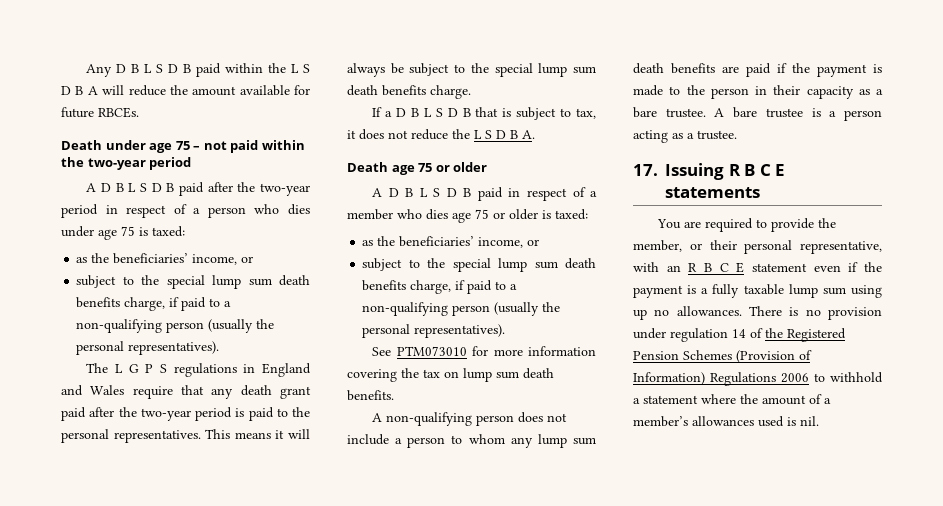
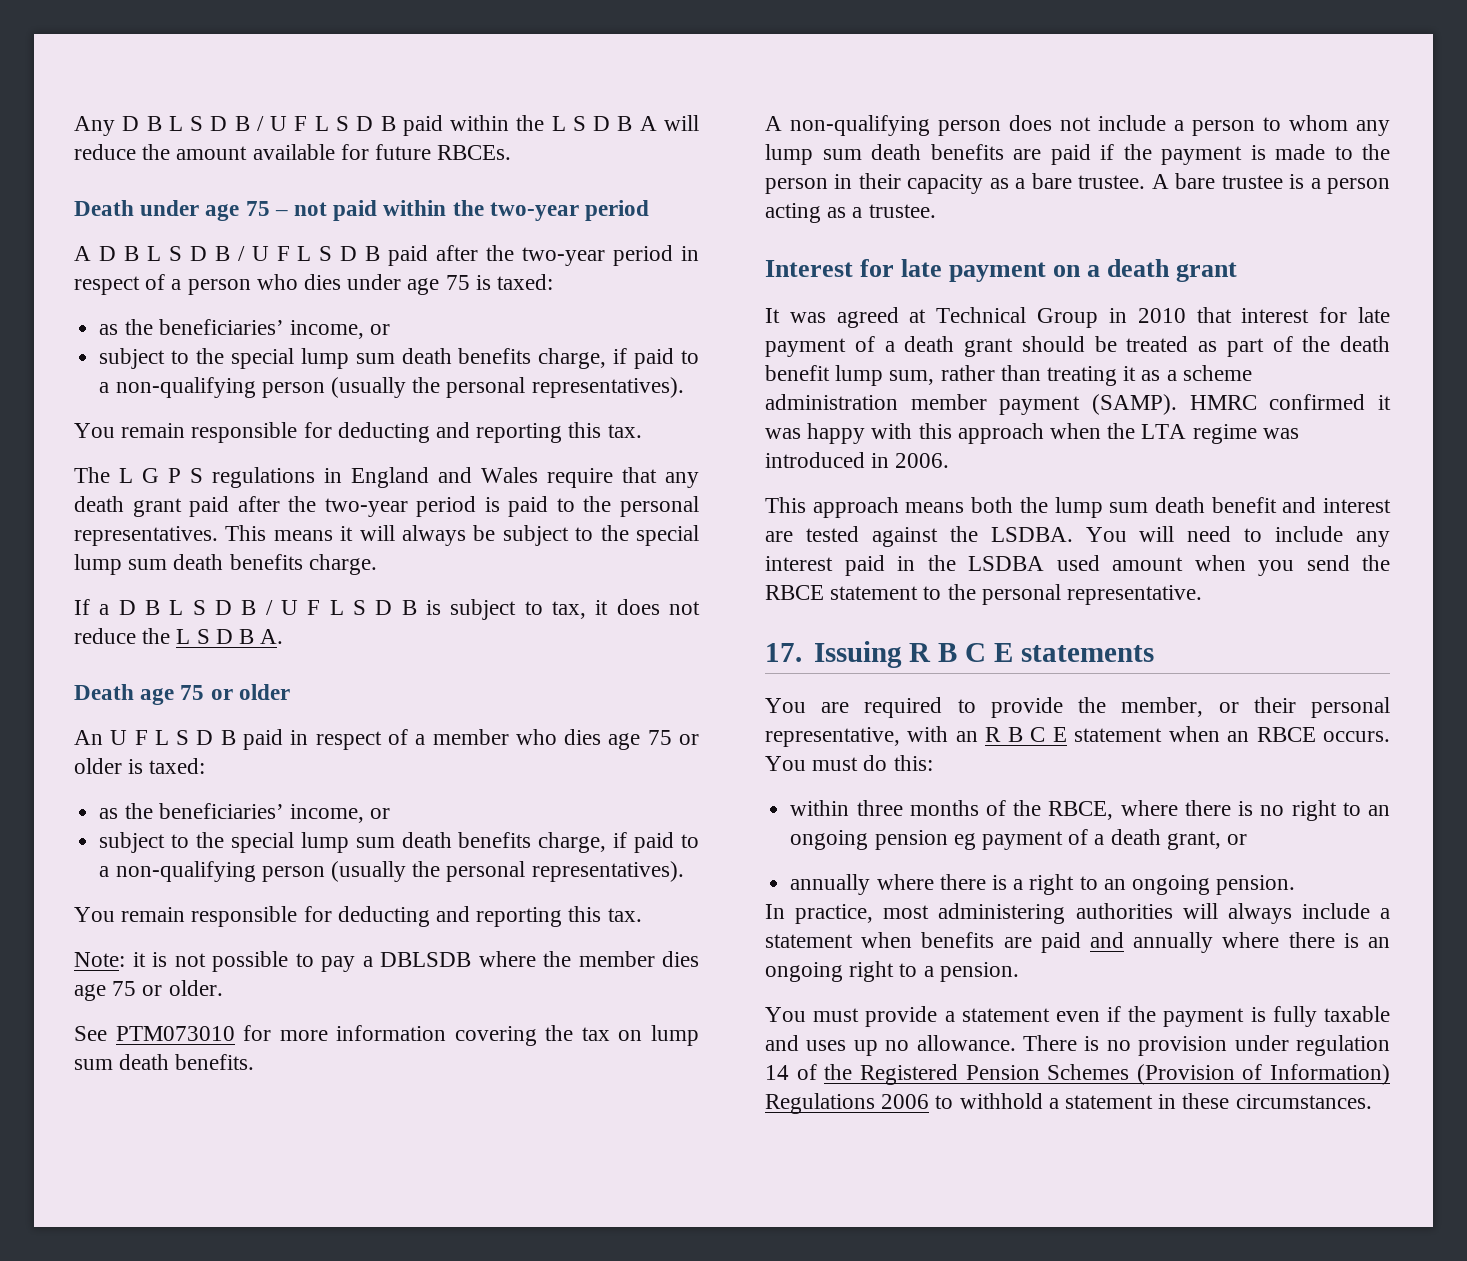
(192, 68) none -> [256,116,396,131] / U F L S D B
(175, 187) none -> [237,246,381,261] / U F L S D B
(220, 348) none -> [74,422,642,443] // You remain responsible for deducting and reporting this tax.
[475,107,499,117] that -> [265,600,417,615] / U F L S D B
[372,188,414,197] A D B -> [74,730,148,745] An U F
(506, 331) none -> [74,906,642,927] [74,951,699,972] [74,980,223,1001] // You remain responsible for deducting and reporting this tax. // Note: it is not possible to pay a DBLSDB where the member dies age 75 or older.
(737, 135) none -> [765,259,1238,282] [765,307,1390,328] [765,336,1390,357] [765,365,1252,386] [765,394,1391,415] [765,423,1299,444] [765,452,950,468] [765,497,1391,518] [765,526,1390,547] [765,555,1390,576] [765,584,1203,605] // Interest for late payment on a death grant // It was agreed at Technical Group in 2010 that interest for late payment of a death grant should be treated as part of the death benefit lump sum, rather than treating it as a scheme administration member payment (SAMP). HMRC confirmed it was happy with this approach when the LTA regime was introduced in 2006. // This approach means both the lump sum death benefit and interest are tested against the LSDBA. You will need to include any interest paid in the LSDBA used amount when you send the RBCE statement to the personal representative.
(807, 267) none -> [1168,726,1390,742] [765,755,933,771] [790,800,1390,821] [790,829,1247,850] [790,874,1296,895] [765,903,1390,924] [765,932,1390,953] [765,961,1019,982] [765,1006,1050,1027] when an RBCE occurs. You must do this: // within three months of the RBCE, where there is no right to an ongoing pension eg payment of a death grant, or // annually where there is a right to an ongoing pension. // In practice, most administering authorities will always include a statement when benefits are paid and annually where there is an ongoing right to a pension. // You must provide a statement
[701,288,709,294] a -> (1266, 1014) none
[788,284,882,298] lump sum using -> [765,1035,847,1051] and uses
[676,306,742,316] allowances. -> [916,1035,1016,1051] allowance.
[701,394,831,405] [633,416,819,427] where the amount of a member’s allowances used is nil. -> [1158,1093,1372,1109] in these circumstances.

